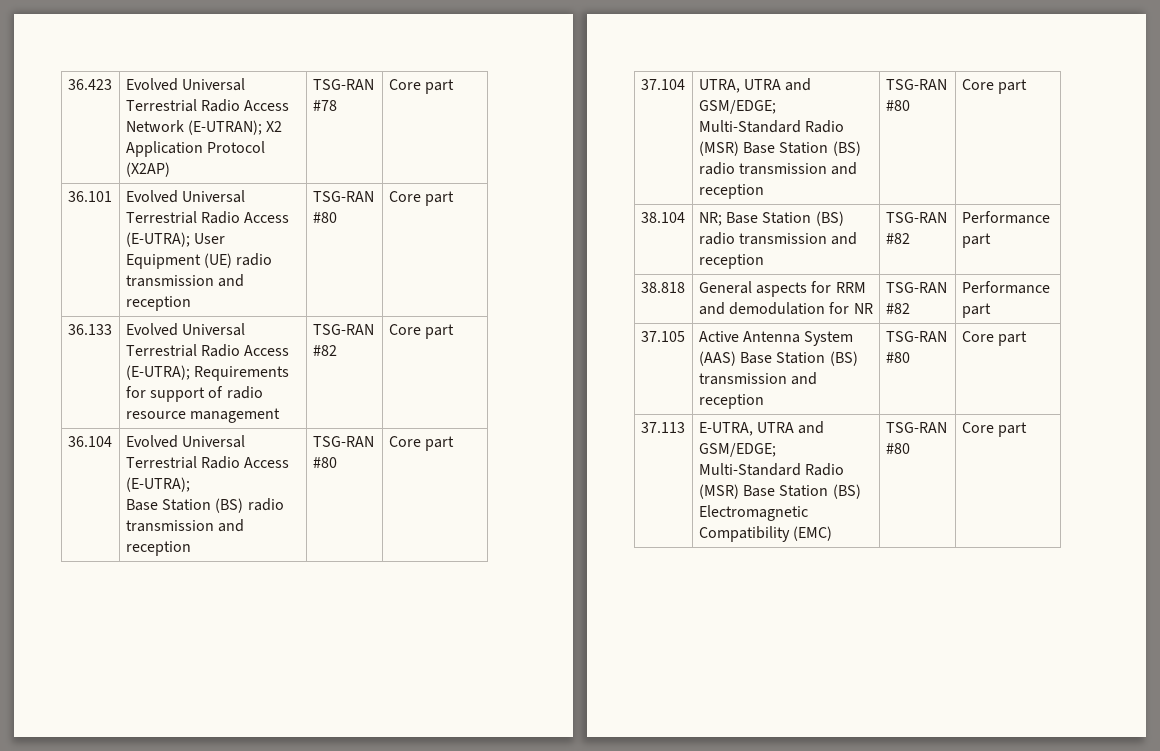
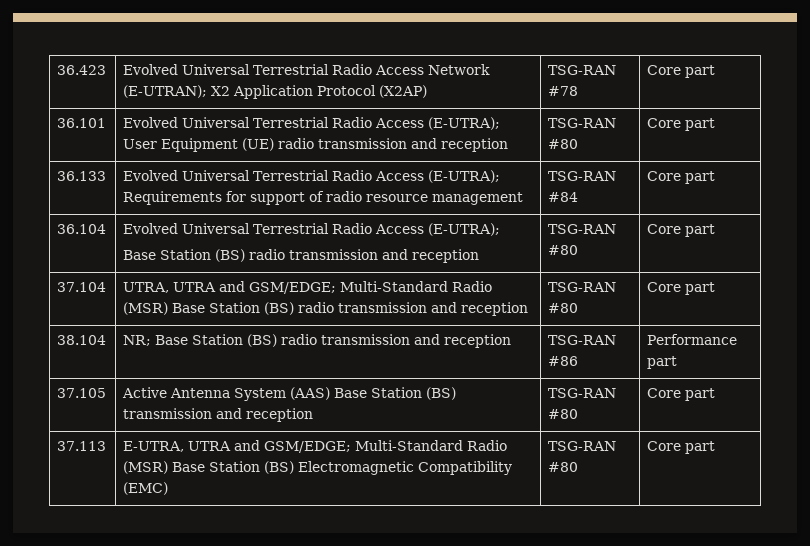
[312,345,337,356] #82 -> [548,192,579,202] #84
[885,233,910,244] [961,211,1050,224] [961,233,991,248] [640,282,685,293] [698,281,866,297] [698,302,873,315] [885,282,947,293] [885,303,910,314] #82 | Performance part // 38.818 | General aspects for RRM and demodulation for NR | TSG-RAN #82 -> [548,356,579,366] #86

